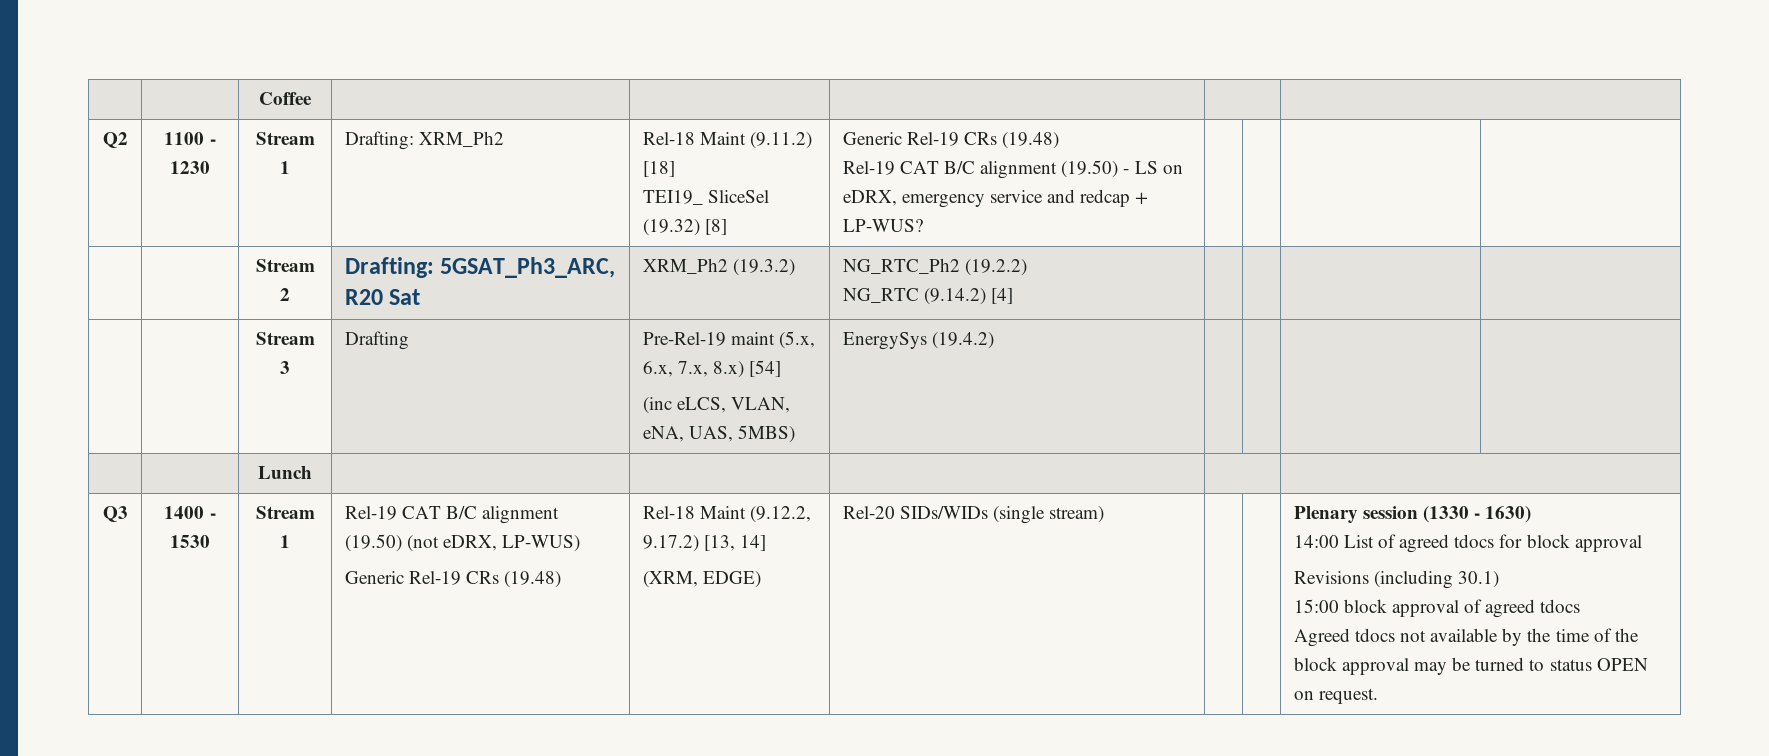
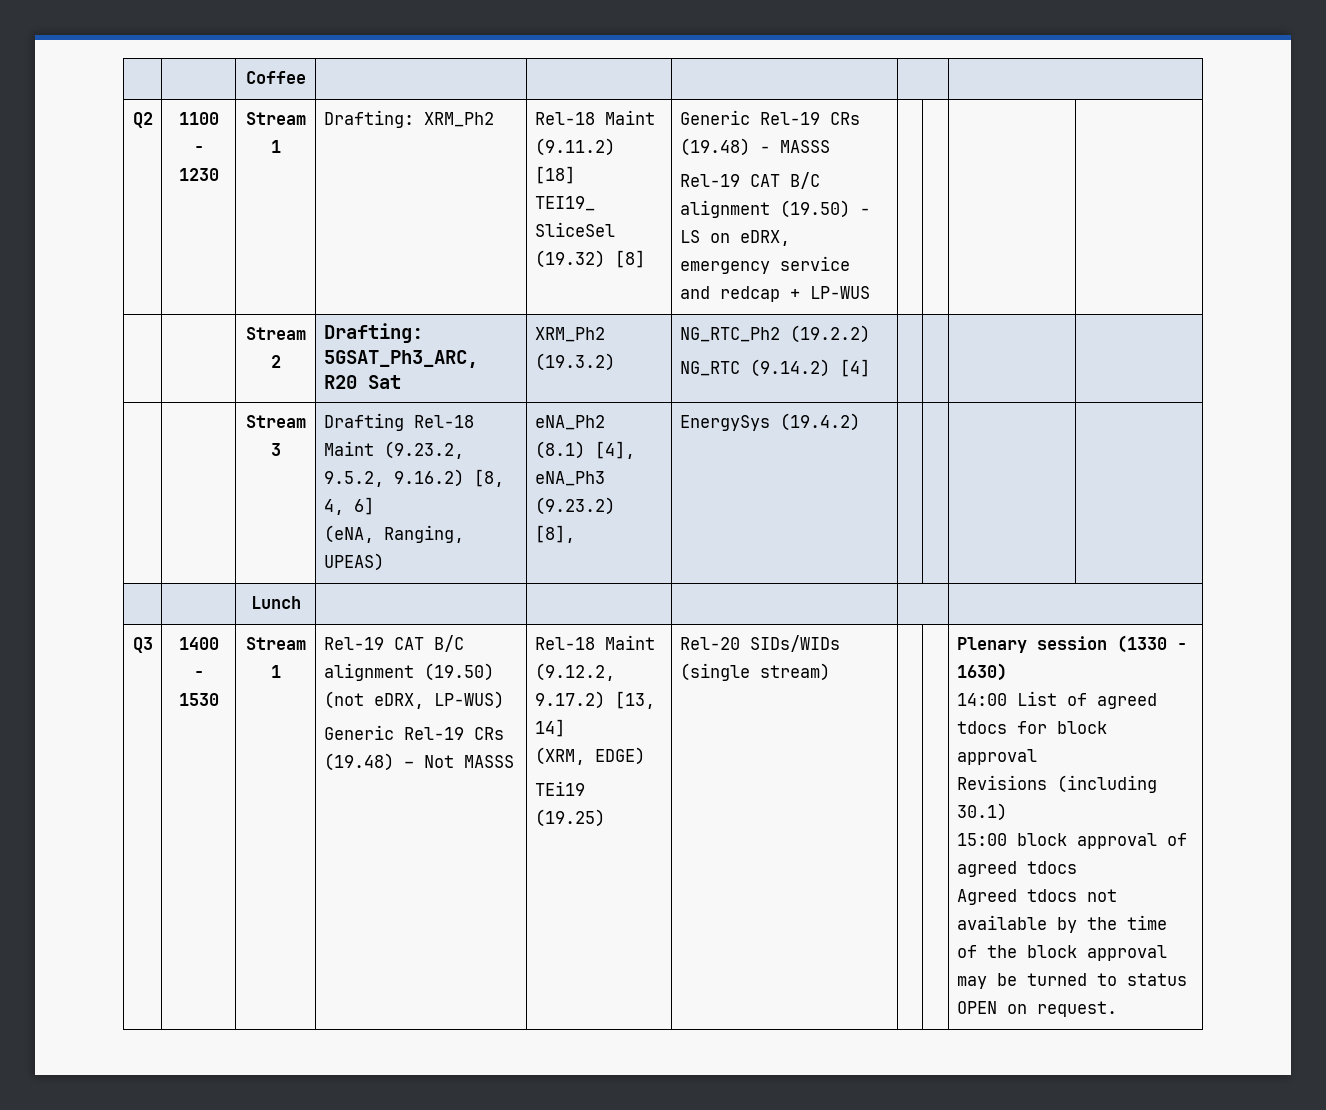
(1060, 140) none -> [759,140,830,153] - MASSS
[842,219,923,232] LP-WUS? -> [809,286,870,299] LP-WUS
[642,331,815,349] [642,360,782,378] [642,397,790,414] [642,425,795,443] | Pre-Rel-19 maint (5.x, 6.x, 7.x, 8.x) [54] // (inc eLCS, VLAN, eNA, UAS, 5MBS) -> [413,415,474,428] [323,441,464,459] [323,469,504,487] [323,497,374,515] [323,525,464,543] [323,553,384,571] [534,415,605,430] [534,441,635,459] [534,471,605,486] [534,497,615,515] [534,525,575,543] Rel-18 Maint (9.23.2, 9.5.2, 9.16.2) [8, 4, 6] // (eNA, Ranging, UPEAS) | eNA_Ph2 (8.1) [4], eNA_Ph3 (9.23.2) [8],
(562, 579) none -> [403,755,514,768] – Not MASSS
(761, 579) none -> [534,781,585,796] [534,809,605,827] // TEi19 (19.25)

